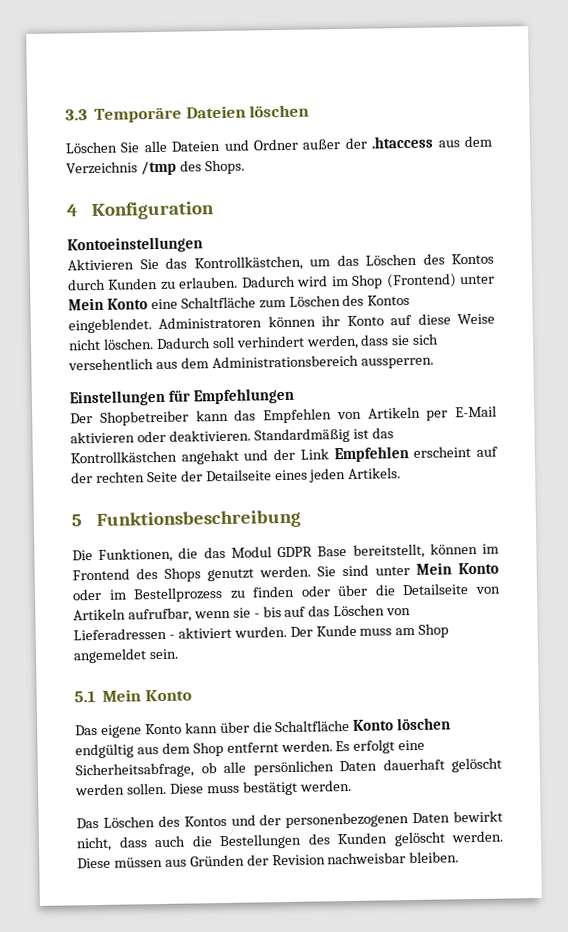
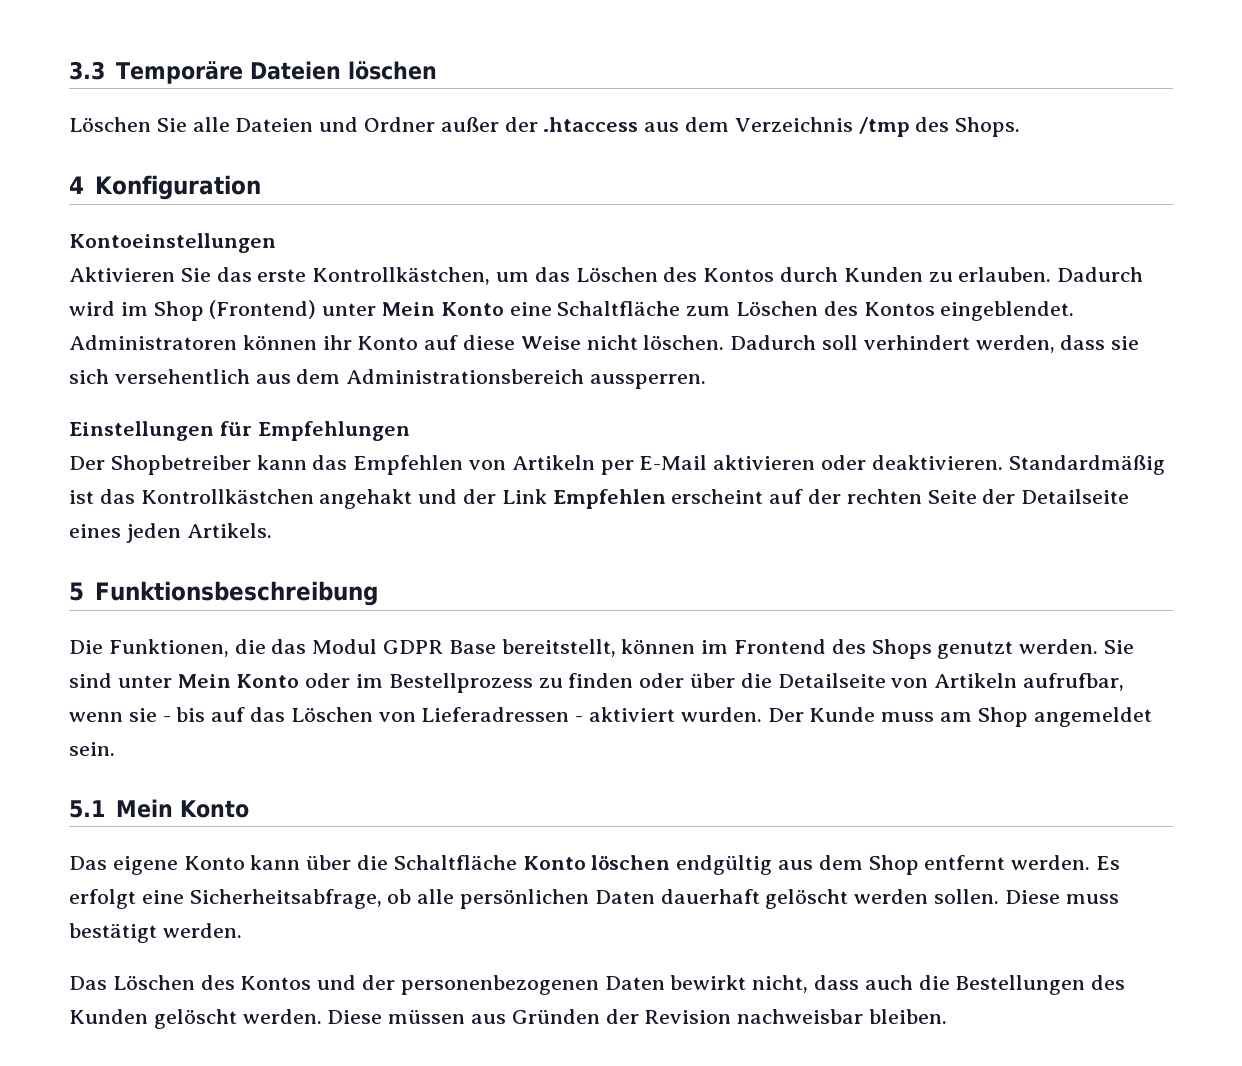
(187, 263) none -> [257,269,307,282] erste

